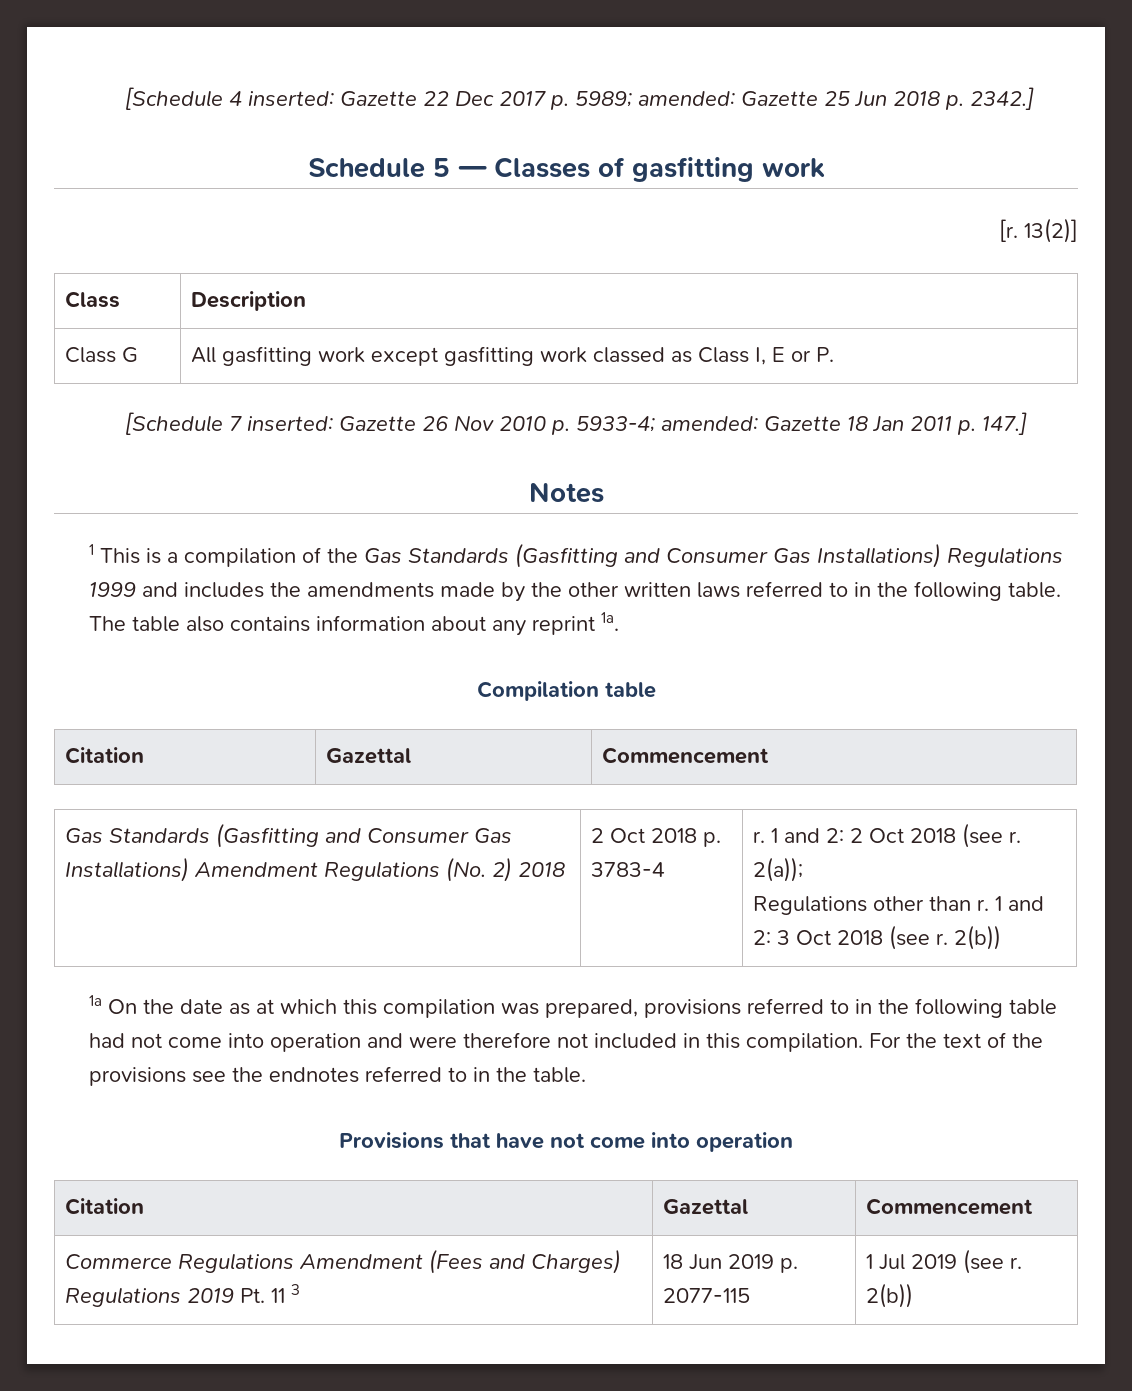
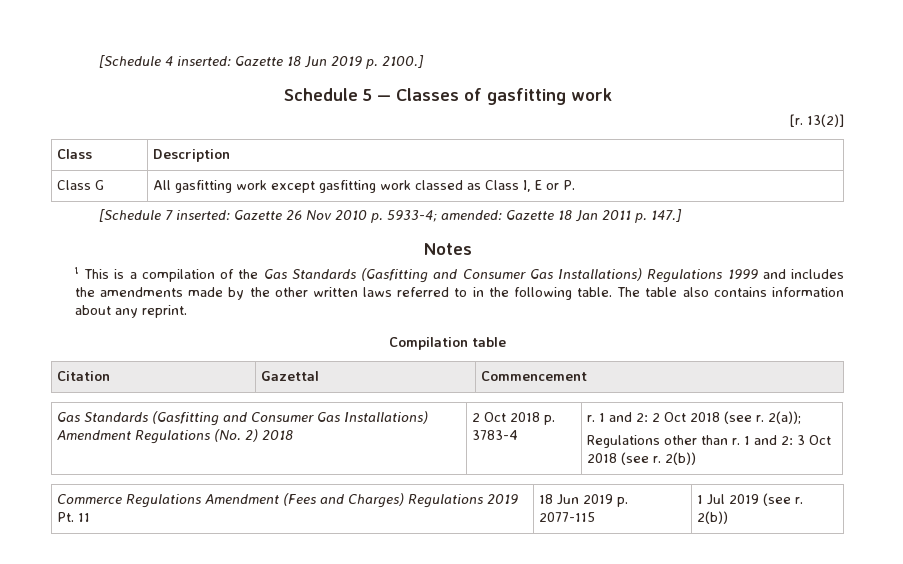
[422,87,1034,110] 22 Dec 2017 p. 5989; amended: Gazette 25 Jun 2018 p. 2342.] -> [286,55,424,69] 18 Jun 2019 p. 2100.]
[532,612,620,635] reprint 1a. -> [141,305,187,318] reprint.
[89,995,1058,1018] [89,1032,1044,1052] [89,1066,587,1086] [339,1132,793,1152] [64,1198,144,1215] [662,1199,748,1215] [865,1198,1033,1215] // 1a On the date as at which this compilation was prepared, provisions referred to in the following table had not come into operation and were therefore not included in this compilation. For the text of the provisions see the endnotes referred to in the table. // Provisions that have not come into operation // Citation | Gazettal | Commencement -> (697, 458) none
[290,1284,300,1295] 3 -> (91, 517) none

